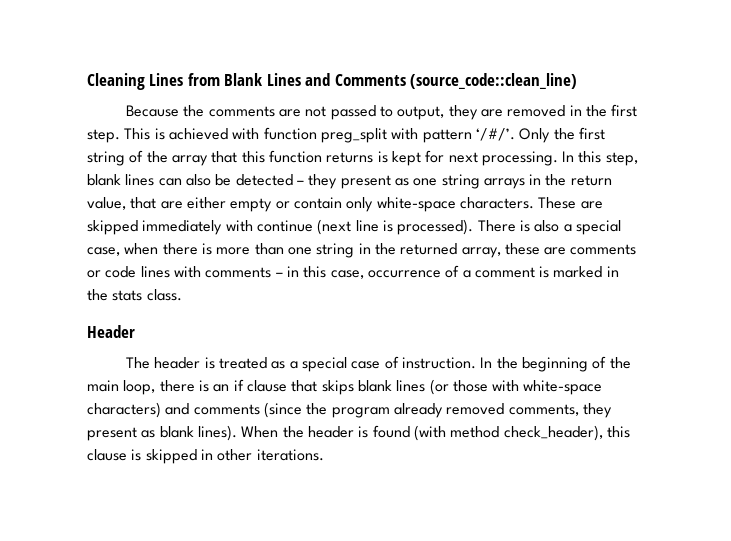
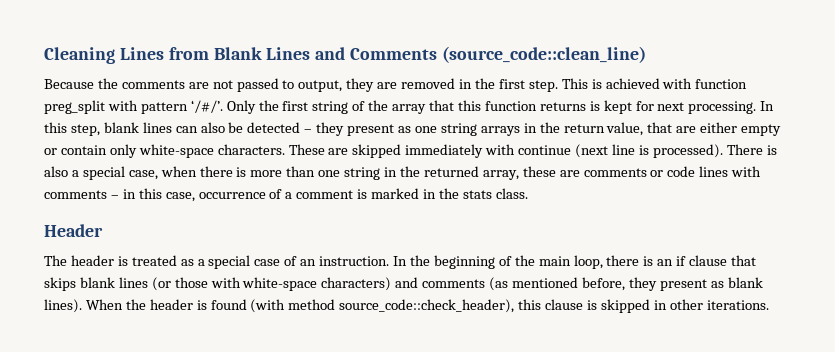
(399, 362) none -> [300,259,317,266] an
[263,402,579,418] (since the program already removed comments, -> [489,277,625,291] (as mentioned before,
[503,425,603,441] check_header), -> [339,299,515,313] source_code::check_header),

